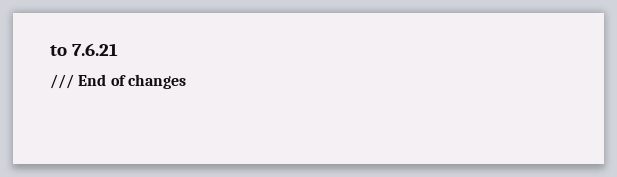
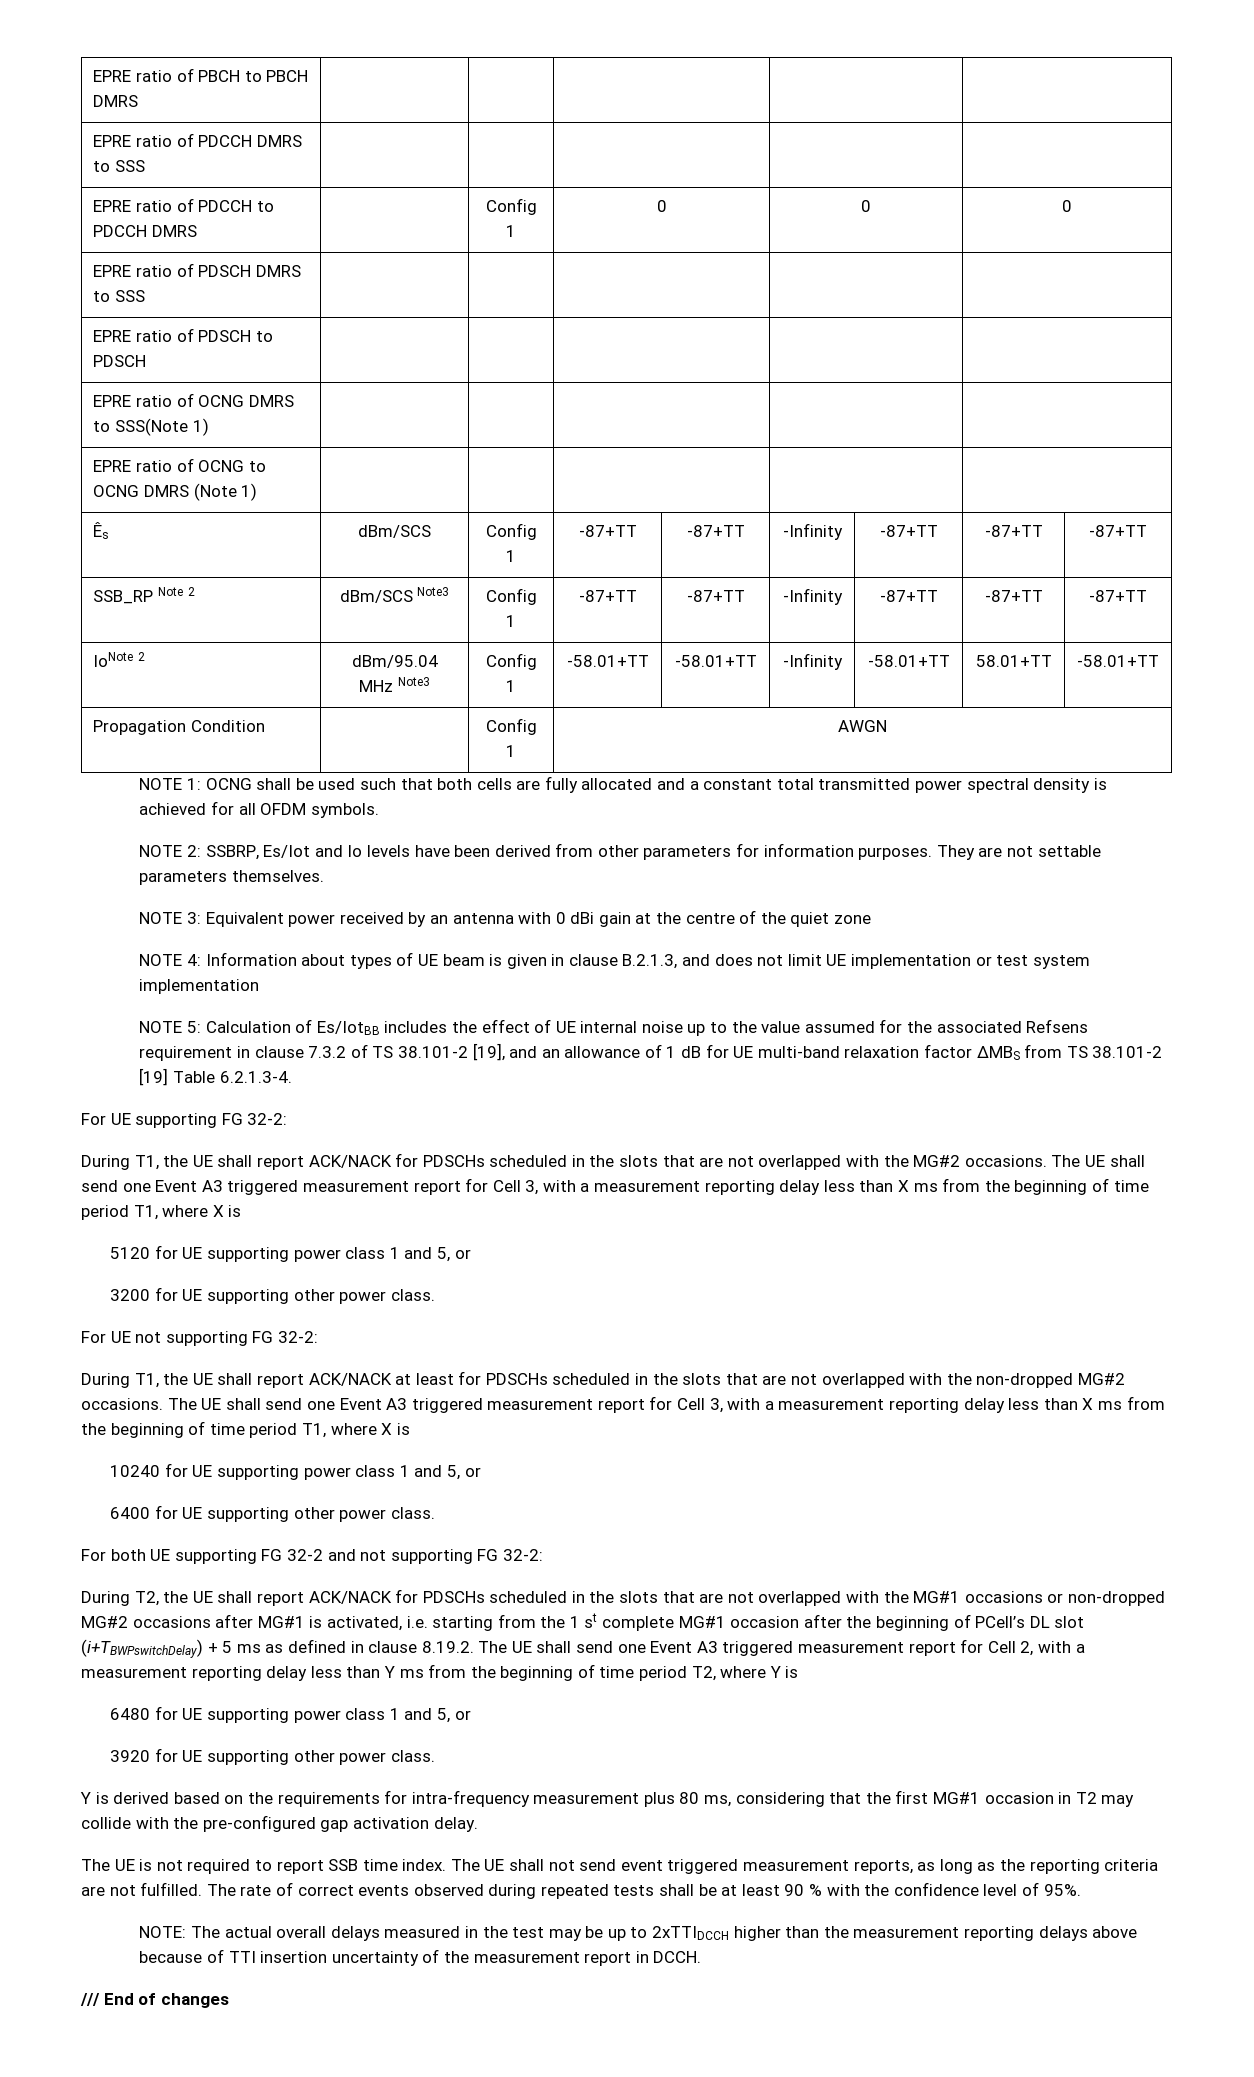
[50,43,118,56] to 7.6.21 -> [93,68,309,82] [93,95,139,107] [93,133,302,147] [93,160,146,172] [93,198,274,212] [93,225,198,237] [485,198,537,215] [506,225,516,237] [656,200,667,212] [861,200,871,212] [1062,200,1072,212] [93,263,301,277] [93,290,146,302] [93,328,273,342] [93,355,147,367] [93,393,294,407] [93,418,209,436] [93,458,266,472] [93,483,258,501] [93,522,110,539] [358,525,431,538] [485,523,537,540] [506,550,516,562] [578,525,637,537] [686,525,745,537] [782,523,843,540] [879,525,938,537] [984,525,1043,537] [1089,525,1147,537] [93,587,195,604] [339,587,450,603] [485,588,537,605] [506,615,516,627] [578,590,637,602] [686,590,745,602] [782,588,843,605] [879,590,938,602] [984,590,1043,602] [1089,590,1147,602] [93,652,146,667] [351,655,438,668] [359,677,430,692] [485,653,537,670] [506,680,516,692] [566,655,649,667] [674,655,757,667] [782,653,843,670] [867,655,950,667] [975,655,1052,667] [1077,655,1159,667] [93,720,266,735] [485,718,537,735] [506,745,516,757] [838,720,887,732] [139,776,1107,793] [139,801,379,818] [139,843,1101,860] [139,870,324,885] [139,910,871,927] [139,952,1090,969] [139,979,260,994] [139,1019,1089,1036] [139,1043,1163,1061] [139,1068,292,1086] [81,1113,288,1128] [81,1153,1145,1170] [81,1178,1149,1195] [81,1205,242,1220] [110,1245,471,1262] [110,1287,435,1304] [81,1331,318,1346] [81,1371,1125,1388] [81,1396,1165,1413] [81,1421,410,1438] [110,1463,481,1480] [110,1505,435,1522] [81,1549,543,1564] [81,1589,1165,1606] [81,1613,1085,1631] [81,1639,1085,1658] [81,1664,799,1681] [110,1706,471,1723] [110,1748,435,1765] [80,1790,1135,1807] [81,1815,478,1832] [81,1859,1159,1874] [81,1882,1081,1899] [139,1926,1138,1941] [139,1949,702,1966] EPRE ratio of PBCH to PBCH DMRS | | | | | // EPRE ratio of PDCCH DMRS to SSS | | | | | // EPRE ratio of PDCCH to PDCCH DMRS | | Config 1 | 0 | 0 | 0 // EPRE ratio of PDSCH DMRS to SSS | | | | | // EPRE ratio of PDSCH to PDSCH | | | | | // EPRE ratio of OCNG DMRS to SSS(Note 1) | | | | | // EPRE ratio of OCNG to OCNG DMRS (Note 1) | | | | | // Ês | dBm/SCS | Config 1 | -87+TT | -87+TT | -Infinity | -87+TT | -87+TT | -87+TT // SSB_RP Note 2 | dBm/SCS Note3 | Config 1 | -87+TT | -87+TT | -Infinity | -87+TT | -87+TT | -87+TT // IoNote 2 | dBm/95.04 MHz Note3 | Config 1 | -58.01+TT | -58.01+TT | -Infinity | -58.01+TT | 58.01+TT | -58.01+TT // Propagation Condition | | Config 1 | AWGN // NOTE 1: OCNG shall be used such that both cells are fully allocated and a constant total transmitted power spectral density is achieved for all OFDM symbols. // NOTE 2: SSBRP, Es/Iot and Io levels have been derived from other parameters for information purposes. They are not settable parameters themselves. // NOTE 3: Equivalent power received by an antenna with 0 dBi gain at the centre of the quiet zone // NOTE 4: Information about types of UE beam is given in clause B.2.1.3, and does not limit UE implementation or test system implementation // NOTE 5: Calculation of Es/IotBB includes the effect of UE internal noise up to the value assumed for the associated Refsens requirement in clause 7.3.2 of TS 38.101-2 [19], and an allowance of 1 dB for UE multi-band relaxation factor ΔMBS from TS 38.101-2 [19] Table 6.2.1.3-4. // For UE supporting FG 32-2: // During T1, the UE shall report ACK/NACK for PDSCHs scheduled in the slots that are not overlapped with the MG#2 occasions. The UE shall send one Event A3 triggered measurement report for Cell 3, with a measurement reporting delay less than X ms from the beginning of time period T1, where X is // 5120 for UE supporting power class 1 and 5, or // 3200 for UE supporting other power class. // For UE not supporting FG 32-2: // During T1, the UE shall report ACK/NACK at least for PDSCHs scheduled in the slots that are not overlapped with the non-dropped MG#2 occasions. The UE shall send one Event A3 triggered measurement report for Cell 3, with a measurement reporting delay less than X ms from the beginning of time period T1, where X is // 10240 for UE supporting power class 1 and 5, or // 6400 for UE supporting other power class. // For both UE supporting FG 32-2 and not supporting FG 32-2: // During T2, the UE shall report ACK/NACK for PDSCHs scheduled in the slots that are not overlapped with the MG#1 occasions or non-dropped MG#2 occasions after MG#1 is activated, i.e. starting from the 1 st complete MG#1 occasion after the beginning of PCell’s DL slot (i+TBWPswitchDelay) + 5 ms as defined in clause 8.19.2. The UE shall send one Event A3 triggered measurement report for Cell 2, with a measurement reporting delay less than Y ms from the beginning of time period T2, where Y is // 6480 for UE supporting power class 1 and 5, or // 3920 for UE supporting other power class. // Y is derived based on the requirements for intra-frequency measurement plus 80 ms, considering that the first MG#1 occasion in T2 may collide with the pre-configured gap activation delay. // The UE is not required to report SSB time index. The UE shall not send event triggered measurement reports, as long as the reporting criteria are not fulfilled. The rate of correct events observed during repeated tests shall be at least 90 % with the confidence level of 95%. // NOTE: The actual overall delays measured in the test may be up to 2xTTIDCCH higher than the measurement reporting delays above because of TTI insertion uncertainty of the measurement report in DCCH.

